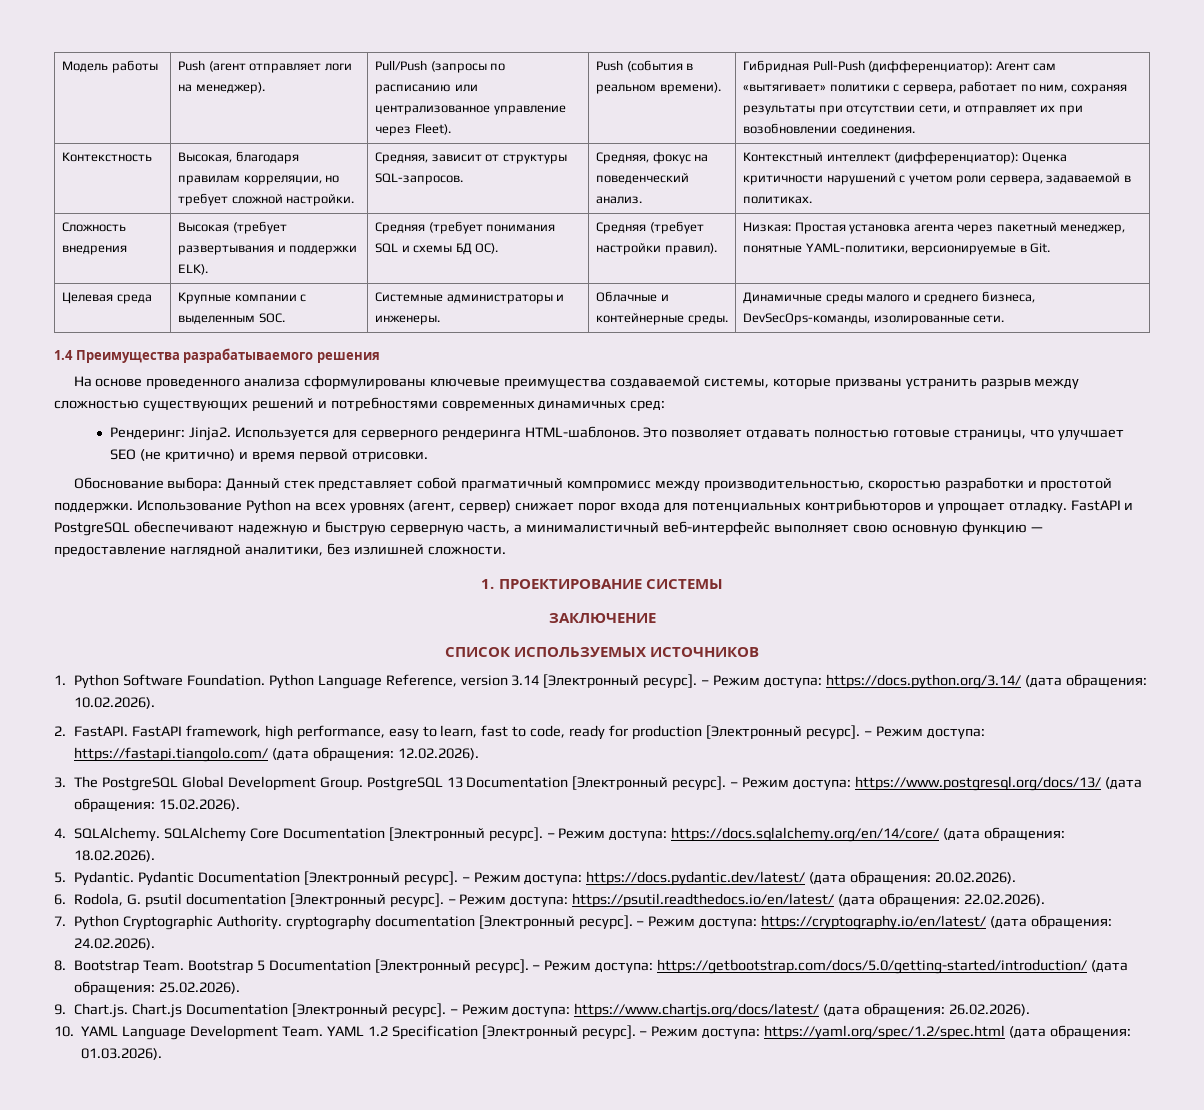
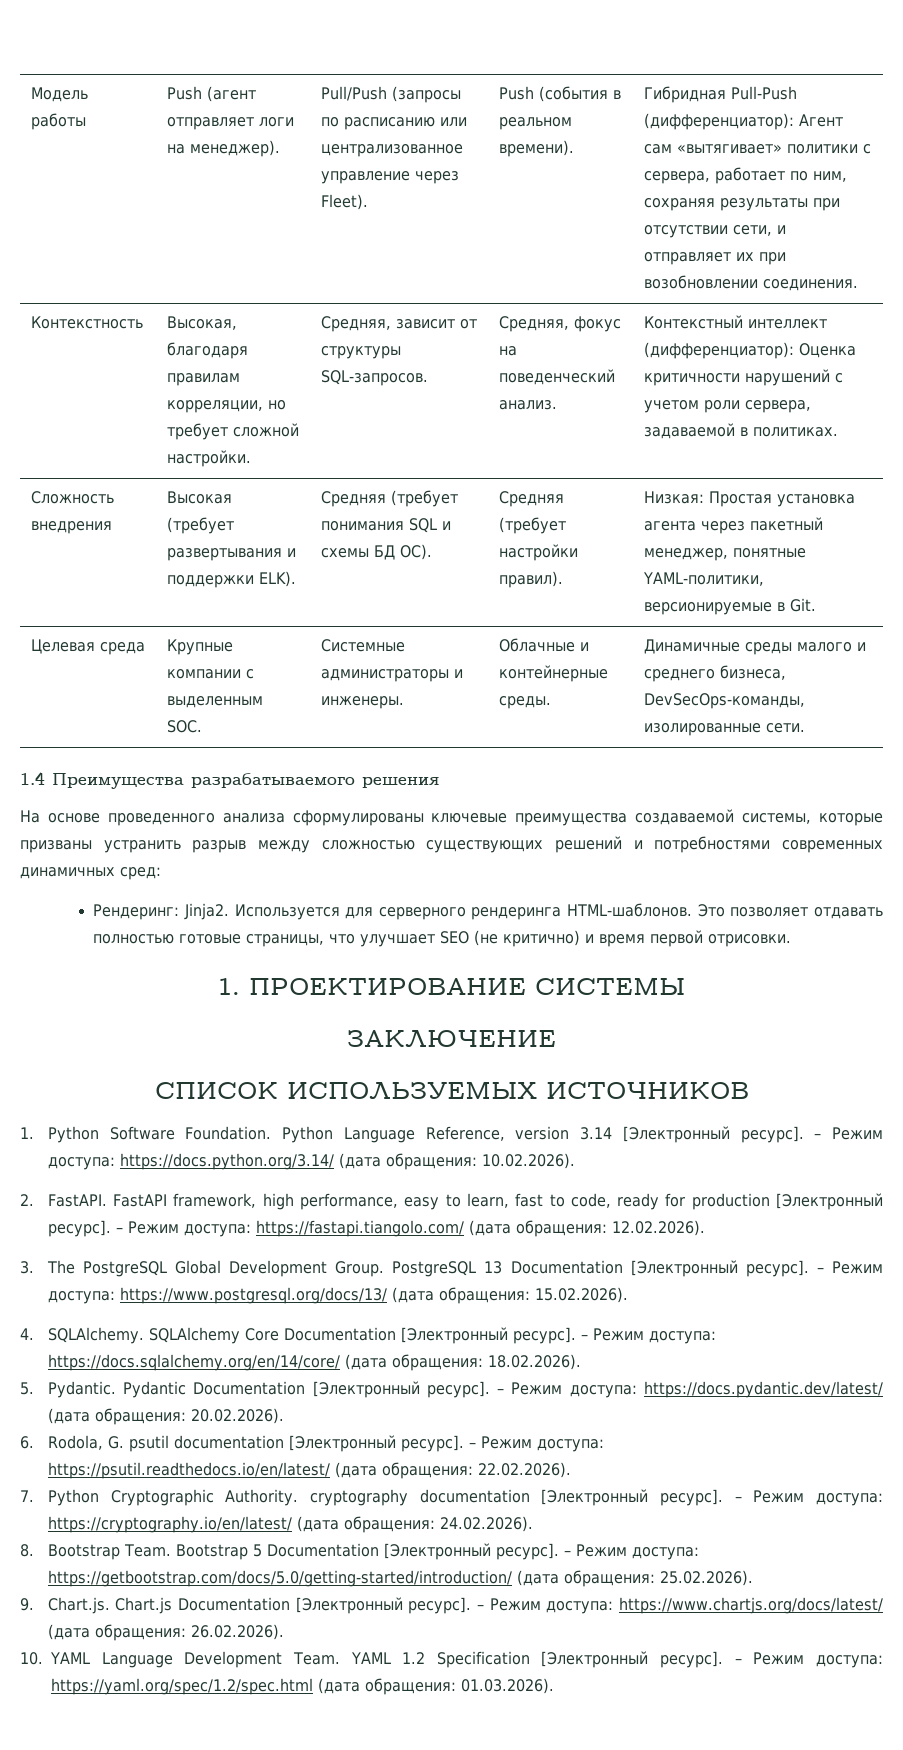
[73,477,1113,491] [54,499,1134,514] [54,521,1043,536] [54,543,506,557] // Обоснование выбора: Данный стек представляет собой прагматичный компромисс между производительностью, скоростью разработки и простотой поддержки. Использование Python на всех уровнях (агент, сервер) снижает порог входа для потенциальных контрибьюторов и упрощает отладку. FastAPI и PostgreSQL обеспечивают надежную и быструю серверную часть, а минималистичный веб-интерфейс выполняет свою основную функцию — предоставление наглядной аналитики, без излишней сложности. -> (792, 940) none

